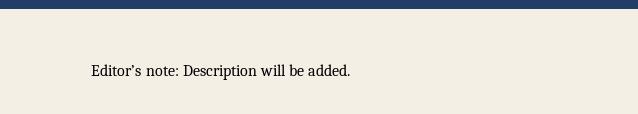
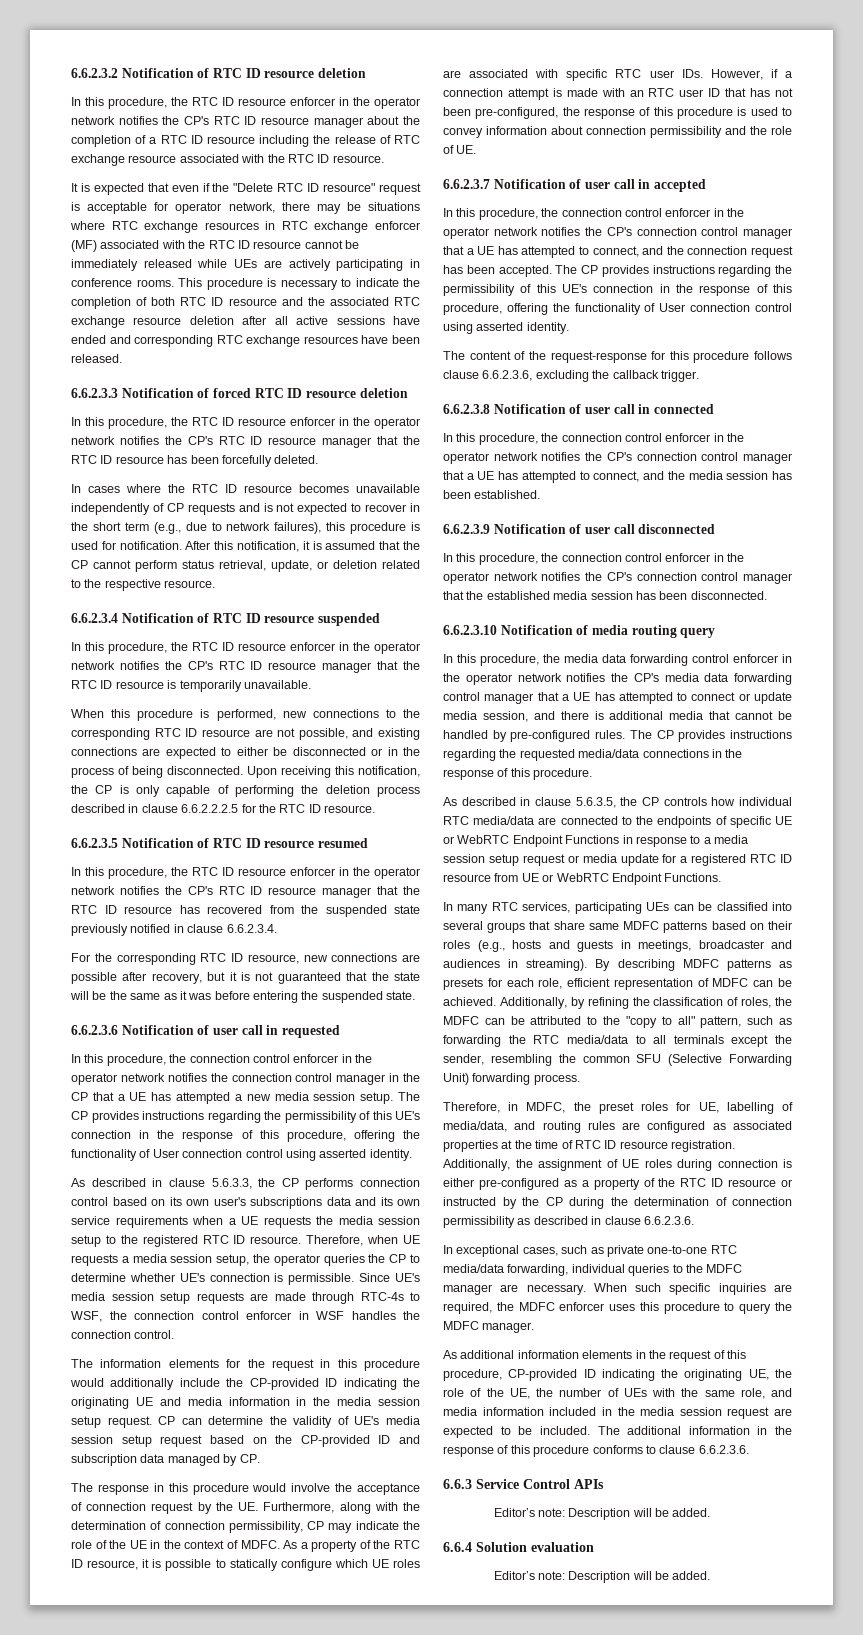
[91,64,351,80] Editor’s note: Description will be added. -> [71,68,366,78] [71,97,420,109] [71,116,420,128] [71,135,420,147] [71,154,384,166] [71,183,421,195] [71,202,420,214] [70,221,420,233] [71,240,359,252] [71,259,420,271] [71,278,420,290] [71,297,420,309] [71,316,420,328] [71,335,420,347] [71,354,122,363] [71,388,408,398] [71,417,420,429] [71,436,420,448] [71,455,319,467] [71,484,420,493] [71,503,420,515] [71,522,420,534] [71,541,421,552] [71,560,420,572] [71,579,216,591] [71,613,380,626] [71,642,420,654] [71,661,420,673] [71,680,311,692] [71,709,420,721] [71,728,420,740] [71,747,421,759] [71,766,420,778] [71,785,420,797] [71,804,375,813] [71,838,368,848] [71,867,420,879] [71,886,420,898] [71,905,420,917] [71,924,277,936] [71,953,420,965] [71,972,420,984] [70,991,416,1003] [71,1025,340,1038] [71,1054,372,1066] [71,1073,420,1085] [71,1092,420,1104] [71,1111,420,1123] [71,1130,420,1142] [71,1149,412,1161] [71,1178,420,1190] [71,1197,420,1209] [71,1216,420,1228] [71,1235,420,1247] [71,1254,421,1266] [71,1273,420,1285] [71,1292,420,1304] [71,1311,420,1322] [71,1330,175,1339] [71,1359,420,1371] [70,1378,420,1390] [71,1397,420,1409] [71,1416,420,1428] [71,1435,420,1447] [71,1454,260,1466] [71,1483,420,1495] [71,1502,421,1514] [71,1521,420,1533] [71,1540,420,1552] [71,1559,420,1571] [443,69,792,81] [443,88,794,100] [443,107,792,119] [443,126,792,138] [443,145,477,154] [443,179,706,192] [443,208,744,220] [443,227,792,239] [443,246,793,258] [443,265,792,277] [443,284,792,296] [443,303,792,315] [443,322,569,334] [443,351,792,363] [443,370,699,382] [443,404,714,414] [443,433,744,445] [443,452,792,464] [443,471,792,483] [443,490,541,499] [443,524,716,534] [443,553,744,565] [443,572,792,584] [443,591,767,600] [443,625,716,638] [443,654,792,666] [443,673,792,685] [443,692,792,704] [443,711,792,722] [443,730,792,742] [443,749,743,761] [443,768,593,780] [443,797,792,808] [443,816,792,828] [443,835,748,847] [443,854,792,866] [443,873,722,885] [443,902,792,914] [443,921,792,933] [443,940,792,952] [443,959,792,971] [443,978,792,990] [443,997,792,1009] [443,1016,792,1028] [443,1035,792,1047] [443,1054,792,1066] [443,1073,580,1085] [443,1102,793,1114] [443,1121,792,1133] [443,1140,735,1152] [443,1159,792,1171] [443,1178,792,1190] [443,1197,792,1209] [443,1216,694,1228] [443,1245,737,1257] [443,1264,743,1276] [443,1283,792,1295] [443,1302,792,1314] [443,1321,535,1333] [443,1350,746,1362] [443,1369,792,1381] [443,1388,792,1399] [443,1407,792,1419] [443,1426,792,1438] [443,1445,749,1457] [443,1479,604,1489] [493,1508,711,1520] [443,1542,594,1552] [493,1571,711,1583] 6.6.2.3.2 Notification of RTC ID resource deletion // In this procedure, the RTC ID resource enforcer in the operator network notifies the CP's RTC ID resource manager about the completion of a RTC ID resource including the release of RTC exchange resource associated with the RTC ID resource. // It is expected that even if the "Delete RTC ID resource" request is acceptable for operator network, there may be situations where RTC exchange resources in RTC exchange enforcer (MF) associated with the RTC ID resource cannot be immediately released while UEs are actively participating in conference rooms. This procedure is necessary to indicate the completion of both RTC ID resource and the associated RTC exchange resource deletion after all active sessions have ended and corresponding RTC exchange resources have been released. // 6.6.2.3.3 Notification of forced RTC ID resource deletion // In this procedure, the RTC ID resource enforcer in the operator network notifies the CP's RTC ID resource manager that the RTC ID resource has been forcefully deleted. // In cases where the RTC ID resource becomes unavailable independently of CP requests and is not expected to recover in the short term (e.g., due to network failures), this procedure is used for notification. After this notification, it is assumed that the CP cannot perform status retrieval, update, or deletion related to the respective resource. // 6.6.2.3.4 Notification of RTC ID resource suspended // In this procedure, the RTC ID resource enforcer in the operator network notifies the CP's RTC ID resource manager that the RTC ID resource is temporarily unavailable. // When this procedure is performed, new connections to the corresponding RTC ID resource are not possible, and existing connections are expected to either be disconnected or in the process of being disconnected. Upon receiving this notification, the CP is only capable of performing the deletion process described in clause 6.6.2.2.2.5 for the RTC ID resource. // 6.6.2.3.5 Notification of RTC ID resource resumed // In this procedure, the RTC ID resource enforcer in the operator network notifies the CP's RTC ID resource manager that the RTC ID resource has recovered from the suspended state previously notified in clause 6.6.2.3.4. // For the corresponding RTC ID resource, new connections are possible after recovery, but it is not guaranteed that the state will be the same as it was before entering the suspended state. // 6.6.2.3.6 Notification of user call in requested // In this procedure, the connection control enforcer in the operator network notifies the connection control manager in the CP that a UE has attempted a new media session setup. The CP provides instructions regarding the permissibility of this UE's connection in the response of this procedure, offering the functionality of User connection control using asserted identity. // As described in clause 5.6.3.3, the CP performs connection control based on its own user's subscriptions data and its own service requirements when a UE requests the media session setup to the registered RTC ID resource. Therefore, when UE requests a media session setup, the operator queries the CP to determine whether UE's connection is permissible. Since UE's media session setup requests are made through RTC-4s to WSF, the connection control enforcer in WSF handles the connection control. // The information elements for the request in this procedure would additionally include the CP-provided ID indicating the originating UE and media information in the media session setup request. CP can determine the validity of UE's media session setup request based on the CP-provided ID and subscription data managed by CP. // The response in this procedure would involve the acceptance of connection request by the UE. Furthermore, along with the determination of connection permissibility, CP may indicate the role of the UE in the context of MDFC. As a property of the RTC ID resource, it is possible to statically configure which UE roles are associated with specific RTC user IDs. However, if a connection attempt is made with an RTC user ID that has not been pre-configured, the response of this procedure is used to convey information about connection permissibility and the role of UE. // 6.6.2.3.7 Notification of user call in accepted // In this procedure, the connection control enforcer in the operator network notifies the CP's connection control manager that a UE has attempted to connect, and the connection request has been accepted. The CP provides instructions regarding the permissibility of this UE's connection in the response of this procedure, offering the functionality of User connection control using asserted identity. // The content of the request-response for this procedure follows clause 6.6.2.3.6, excluding the callback trigger. // 6.6.2.3.8 Notification of user call in connected // In this procedure, the connection control enforcer in the operator network notifies the CP's connection control manager that a UE has attempted to connect, and the media session has been established. // 6.6.2.3.9 Notification of user call disconnected // In this procedure, the connection control enforcer in the operator network notifies the CP's connection control manager that the established media session has been disconnected. // 6.6.2.3.10 Notification of media routing query // In this procedure, the media data forwarding control enforcer in the operator network notifies the CP's media data forwarding control manager that a UE has attempted to connect or update media session, and there is additional media that cannot be handled by pre-configured rules. The CP provides instructions regarding the requested media/data connections in the response of this procedure. // As described in clause 5.6.3.5, the CP controls how individual RTC media/data are connected to the endpoints of specific UE or WebRTC Endpoint Functions in response to a media session setup request or media update for a registered RTC ID resource from UE or WebRTC Endpoint Functions. // In many RTC services, participating UEs can be classified into several groups that share same MDFC patterns based on their roles (e.g., hosts and guests in meetings, broadcaster and audiences in streaming). By describing MDFC patterns as presets for each role, efficient representation of MDFC can be achieved. Additionally, by refining the classification of roles, the MDFC can be attributed to the "copy to all" pattern, such as forwarding the RTC media/data to all terminals except the sender, resembling the common SFU (Selective Forwarding Unit) forwarding process. // Therefore, in MDFC, the preset roles for UE, labelling of media/data, and routing rules are configured as associated properties at the time of RTC ID resource registration. Additionally, the assignment of UE roles during connection is either pre-configured as a property of the RTC ID resource or instructed by the CP during the determination of connection permissibility as described in clause 6.6.2.3.6. // In exceptional cases, such as private one-to-one RTC media/data forwarding, individual queries to the MDFC manager are necessary. When such specific inquiries are required, the MDFC enforcer uses this procedure to query the MDFC manager. // As additional information elements in the request of this procedure, CP-provided ID indicating the originating UE, the role of the UE, the number of UEs with the same role, and media information included in the media session request are expected to be included. The additional information in the response of this procedure conforms to clause 6.6.2.3.6. // 6.6.3 Service Control APIs // Editor’s note: Description will be added. // 6.6.4 Solution evaluation // Editor’s note: Description will be added.

